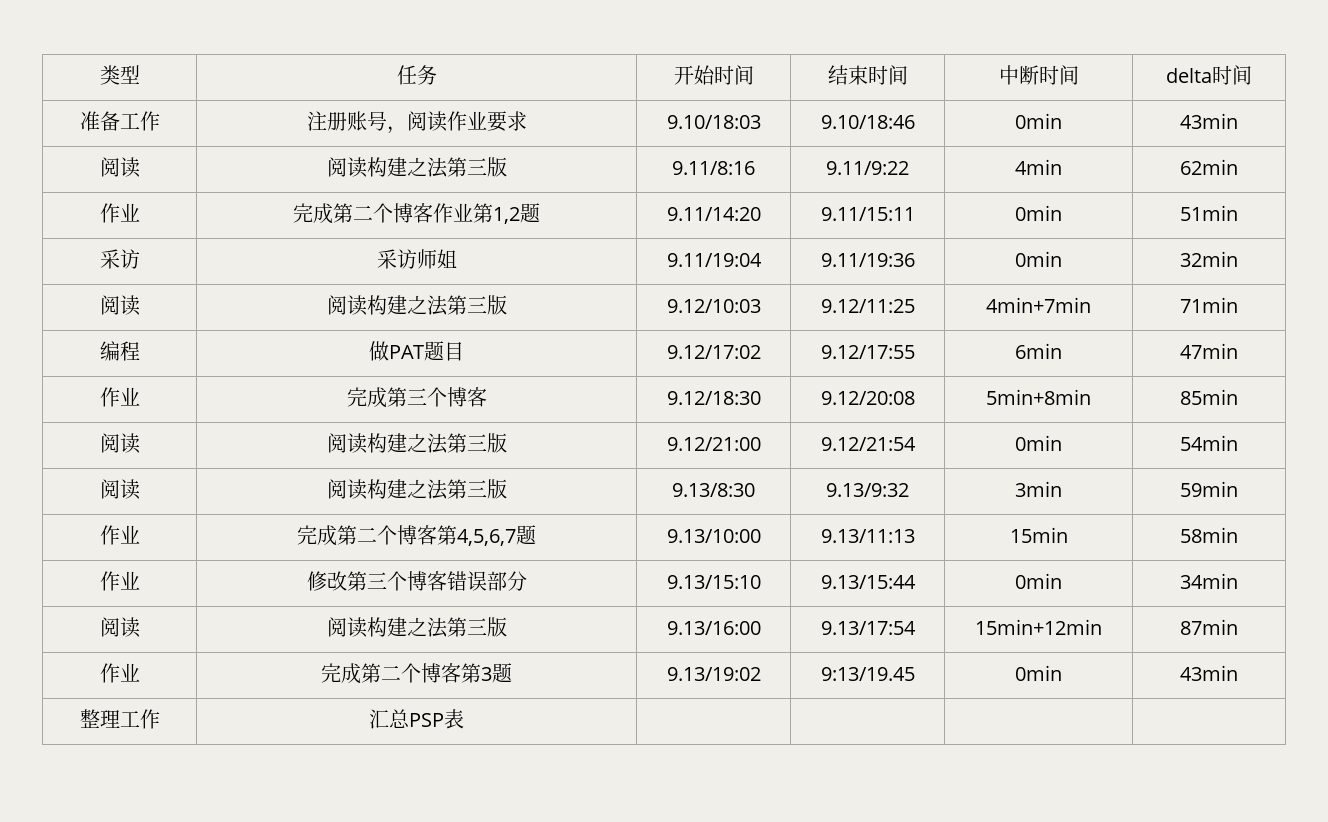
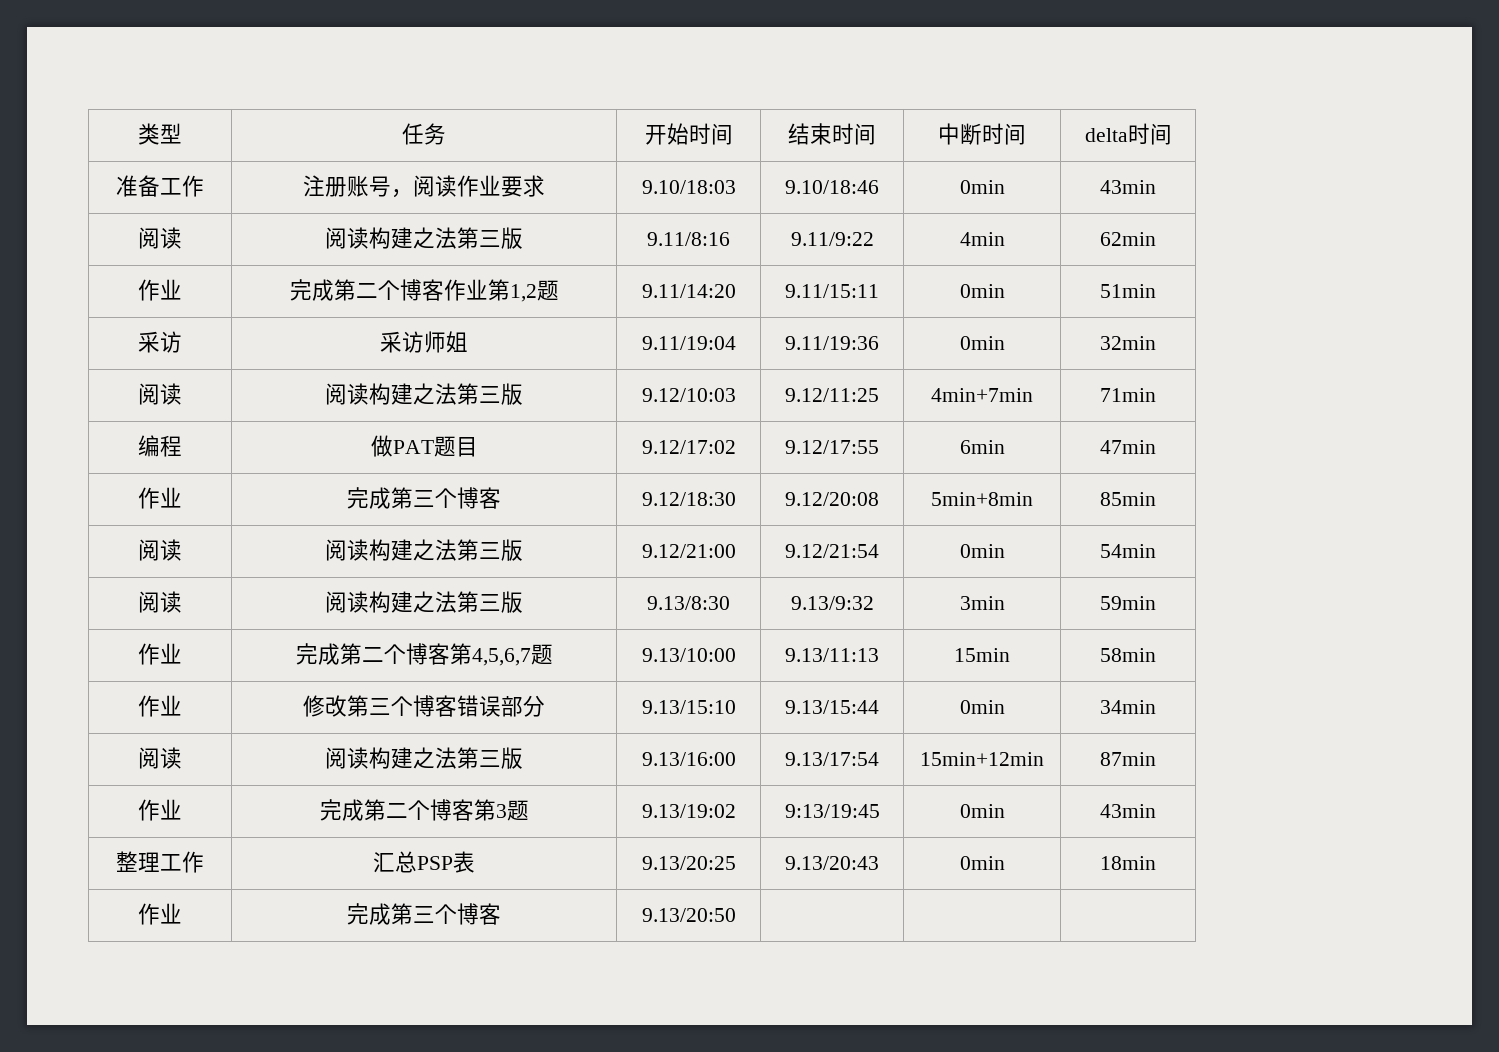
[820,667,915,681] 9:13/19.45 -> [784,804,880,818] 9:13/19:45
(465, 719) none -> [641,856,736,870] [785,856,879,870] [959,856,1005,870] [1100,856,1156,870] [138,903,182,925] [347,903,501,925] [641,908,736,922] 9.13/20:25 | 9.13/20:43 | 0min | 18min // 作业 | 完成第三个博客 | 9.13/20:50

